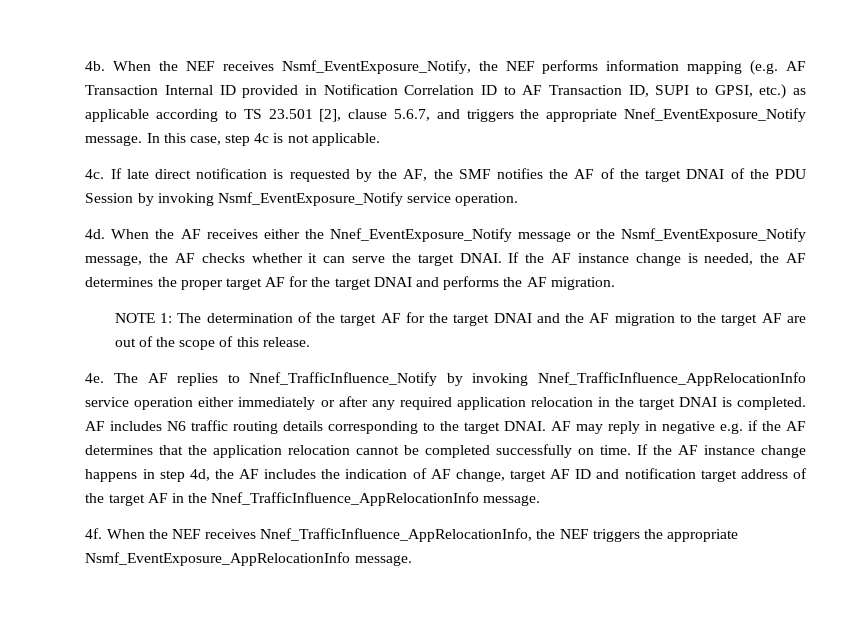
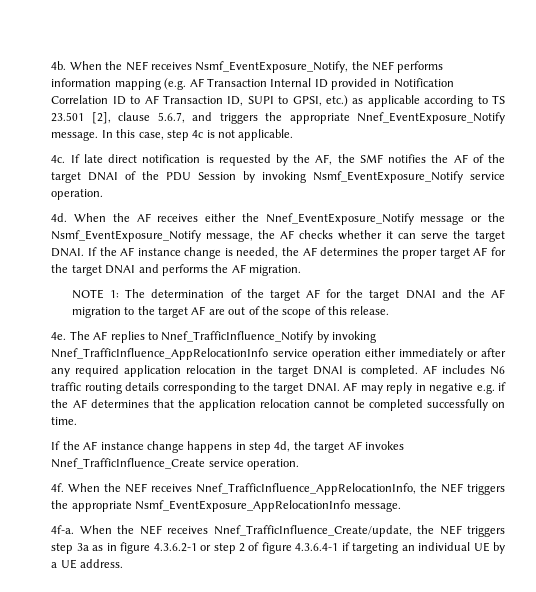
(632, 450) none -> (78, 421) //
[239,468,807,482] [85,492,541,506] AF includes the indication of AF change, target AF ID and notification target address of the target AF in the Nnef_TrafficInfluence_AppRelocationInfo message. -> [314,441,404,453] [51,458,300,470] target AF invokes Nnef_TrafficInfluence_Create service operation.
(412, 560) none -> [51,525,505,537] [51,542,506,554] [51,559,124,569] // 4f-a. When the NEF receives Nnef_TrafficInfluence_Create/update, the NEF triggers step 3a as in figure 4.3.6.2-1 or step 2 of figure 4.3.6.4-1 if targeting an individual UE by a UE address.

